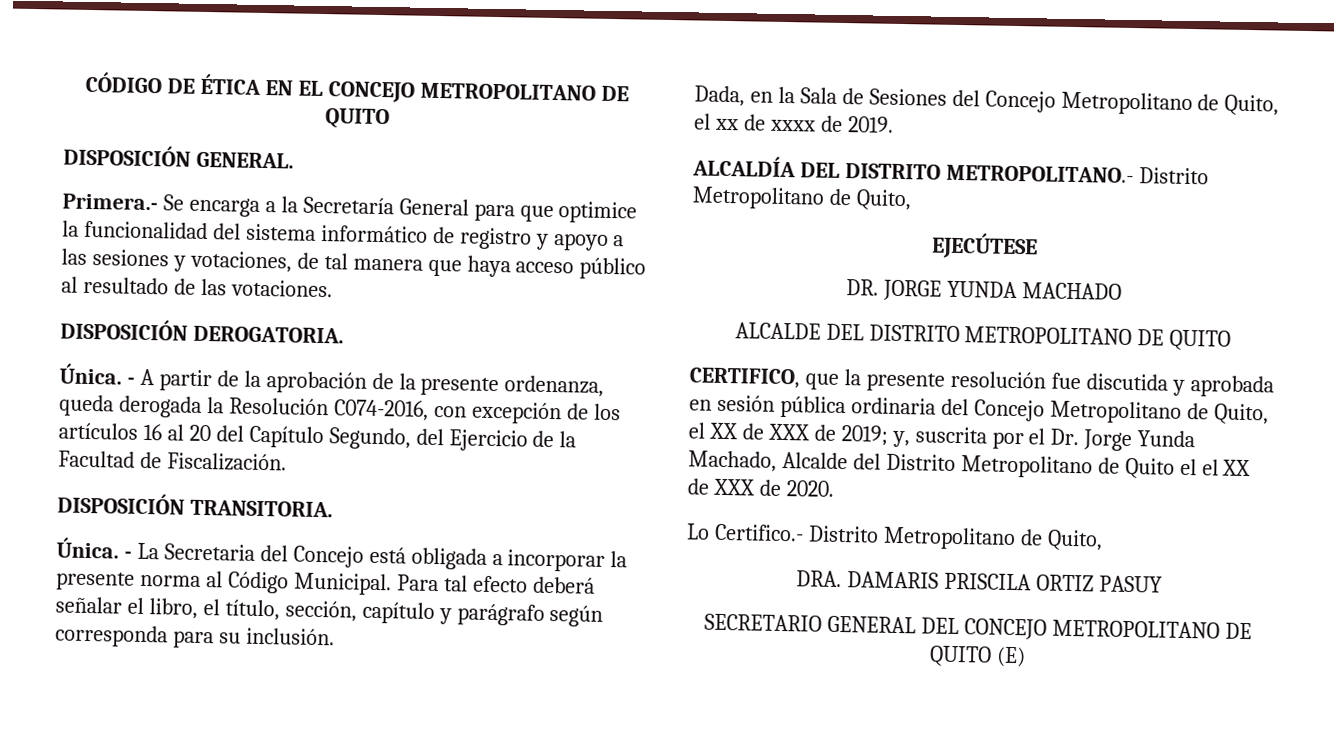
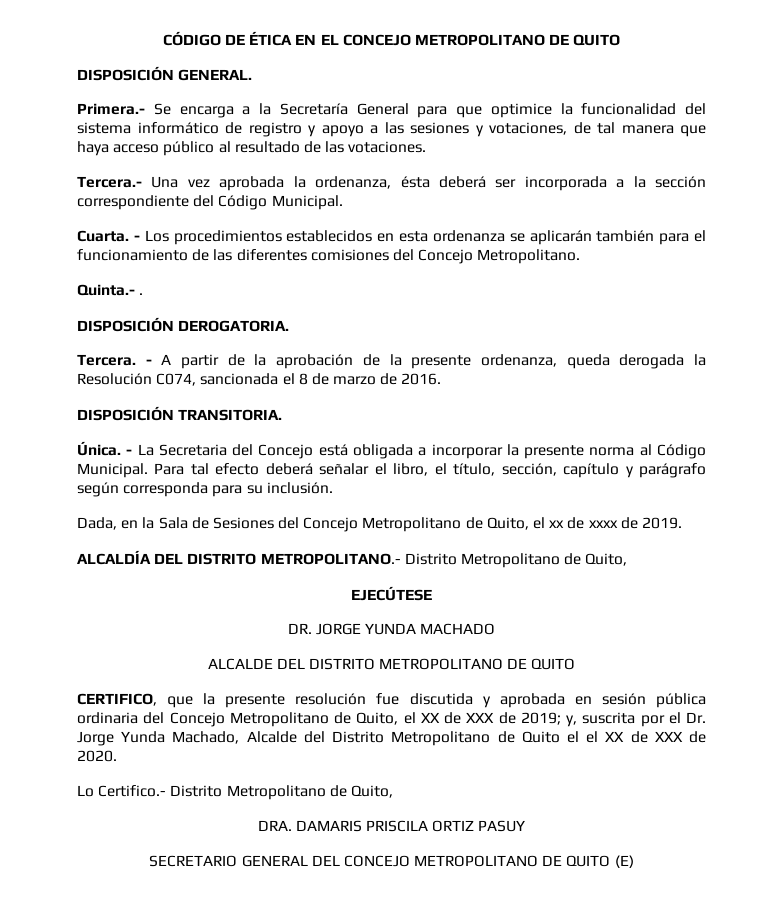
(333, 288) none -> [77,176,706,191] [77,195,343,210] [77,230,707,245] [77,249,581,264] [77,284,144,296] // Tercera.- Una vez aprobada la ordenanza, ésta deberá ser incorporada a la sección correspondiente del Código Municipal. // Cuarta. - Los procedimientos establecidos en esta ordenanza se aplicarán también para el funcionamiento de las diferentes comisiones del Concejo Metropolitano. // Quinta.- .
[59,363,122,385] Única. -> [77,354,136,366] Tercera.
[333,399,621,425] [58,422,577,452] [58,450,287,472] C074-2016, con excepción de los artículos 16 al 20 del Capítulo Segundo, del Ejercicio de la Facultad de Fiscalización. -> [156,373,442,386] C074, sancionada el 8 de marzo de 2016.

